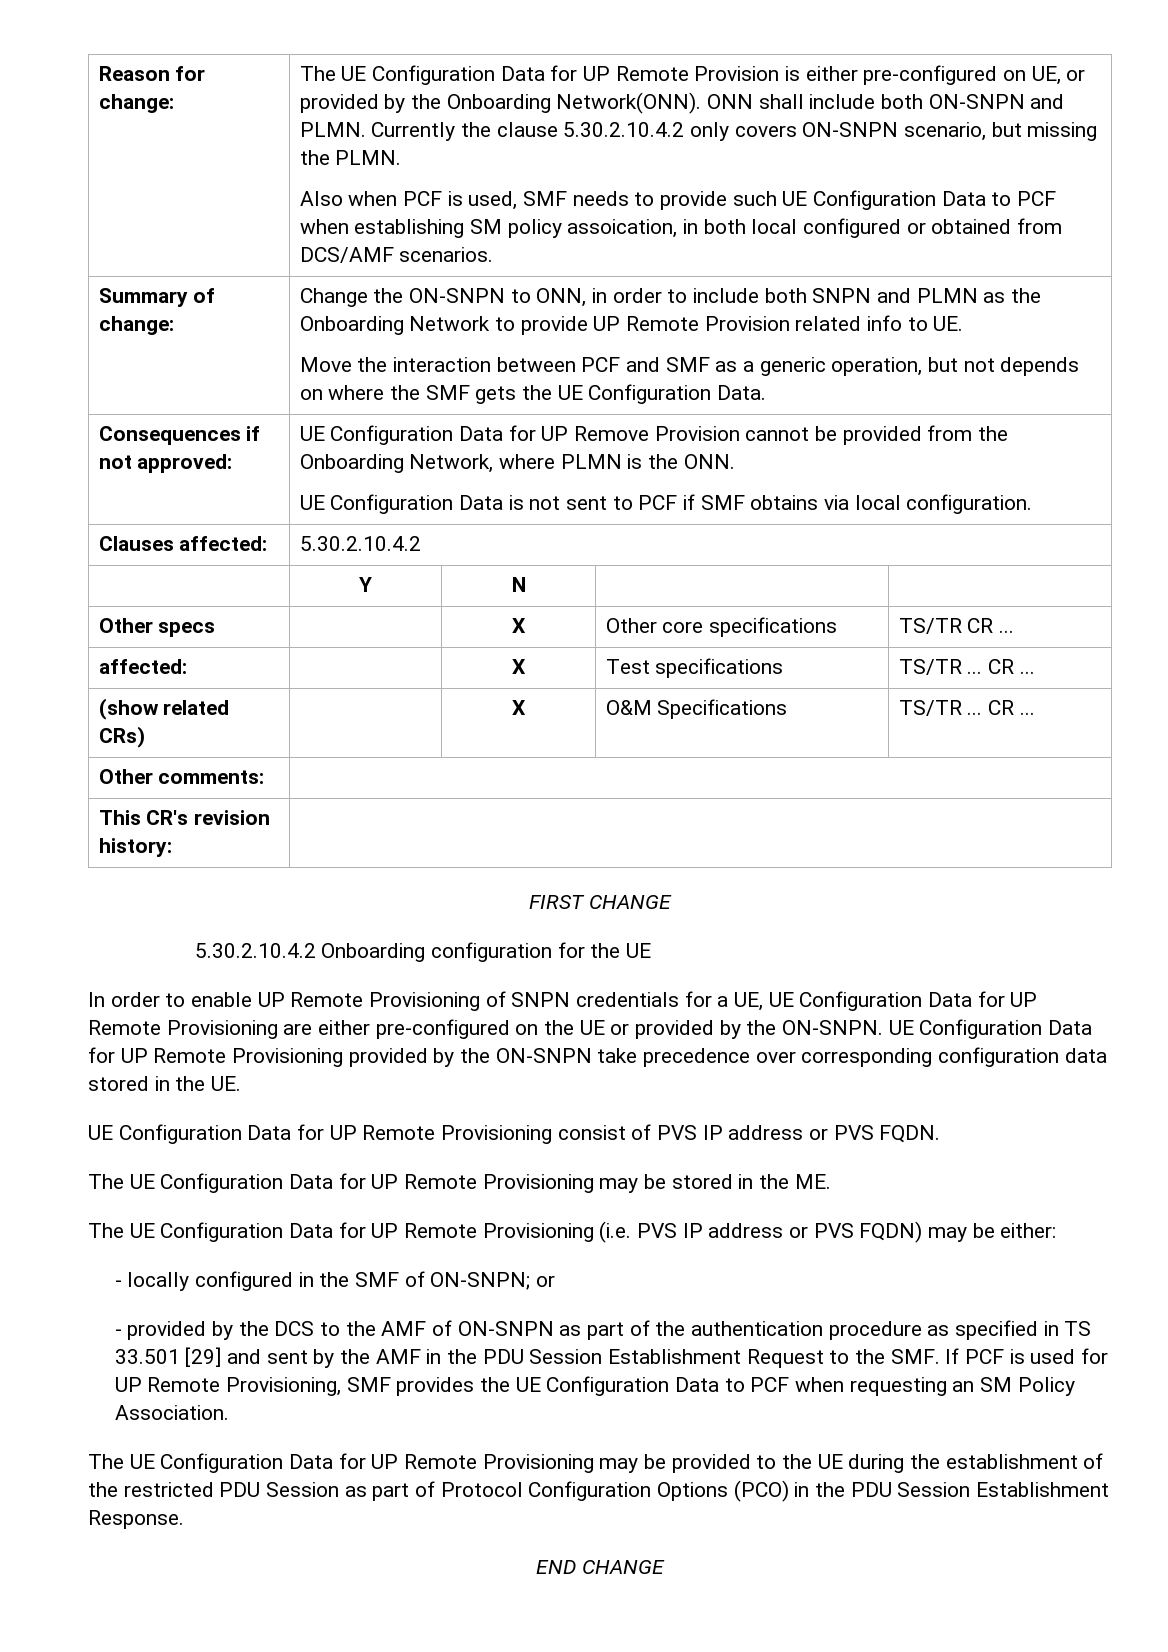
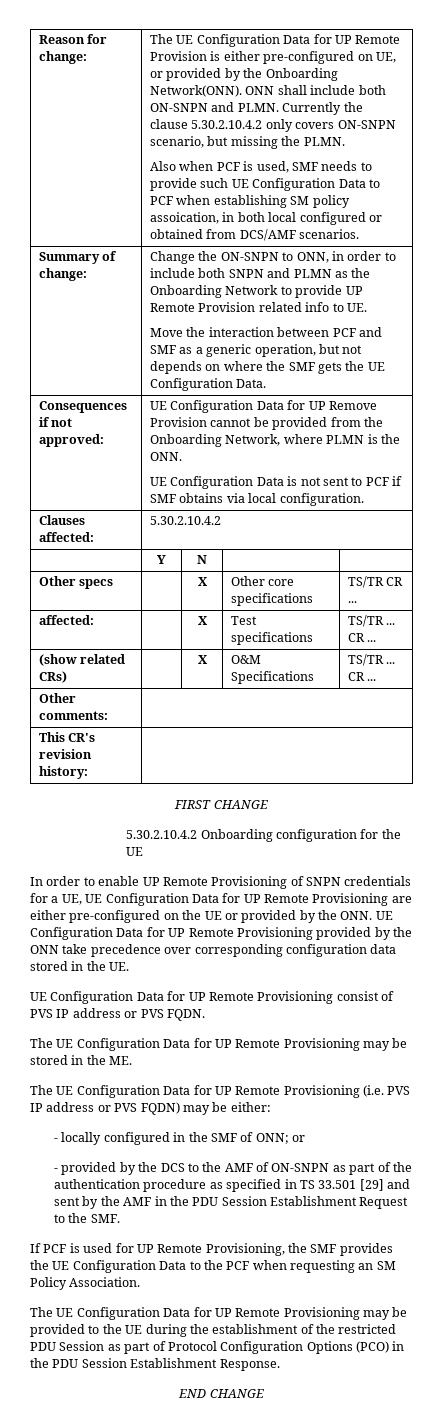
[782,1020,884,1035] ON-SNPN. -> [340,911,373,920] ONN.
[495,1048,592,1063] ON-SNPN -> [30,945,59,954] ONN
[430,1272,531,1290] ON-SNPN; -> [255,1133,289,1144] ONN;
(940, 1356) none -> (120, 1218) //
(342, 1386) none -> [288,1243,307,1253] the
(745, 1385) none -> [203,1260,223,1270] the

